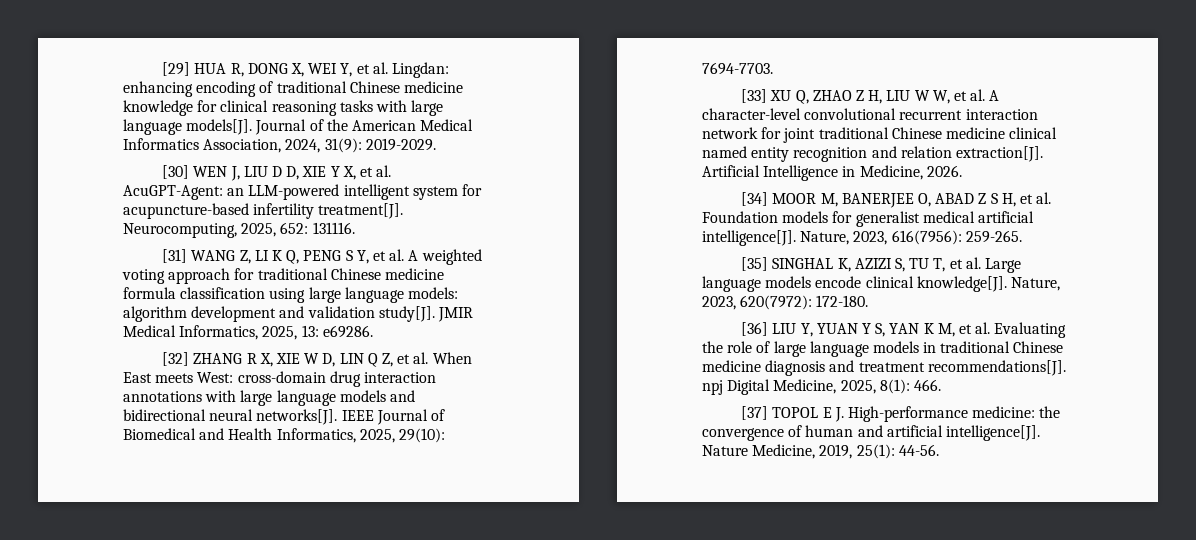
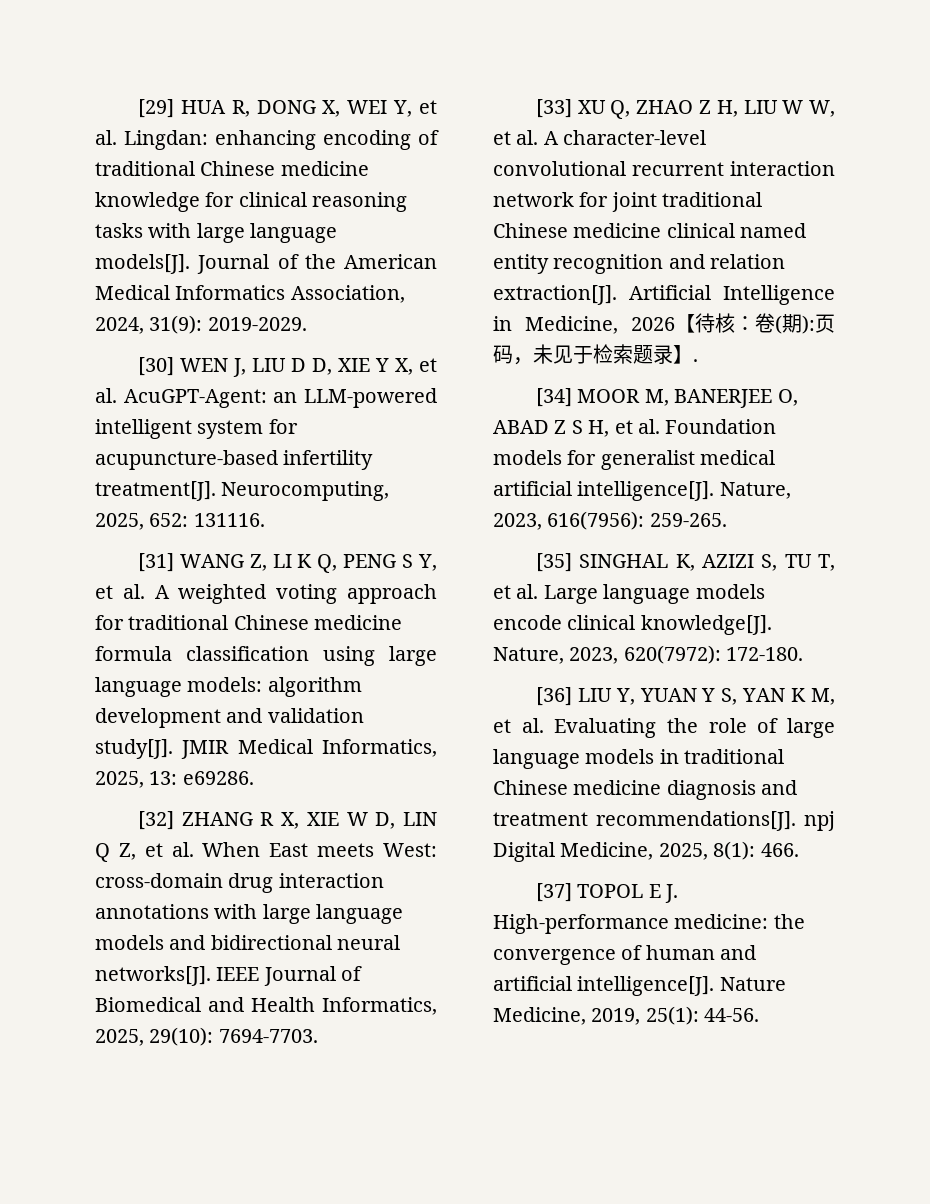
[926,165,962,177] 2026. -> [631,313,835,334] [493,344,698,365] 2026【待核：卷(期):页码，未见于检索题录】.

